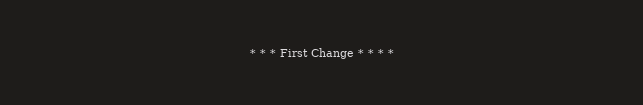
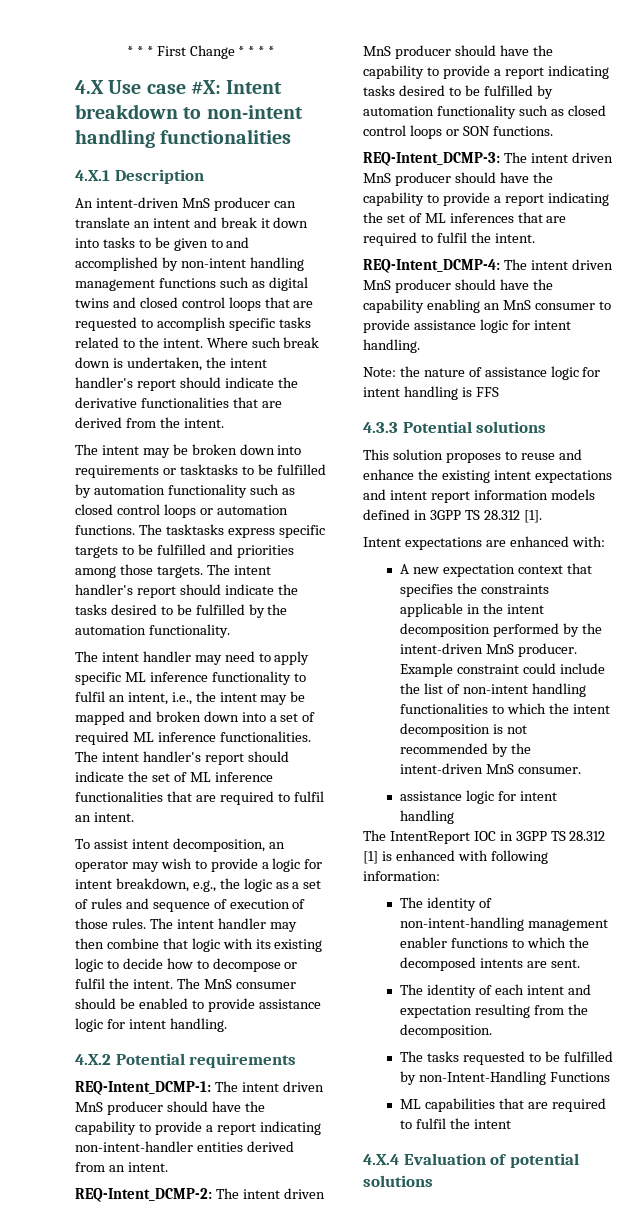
(394, 53) none -> [75,80,283,94] [75,104,303,119] [75,129,292,148] [75,169,204,184] [75,197,296,211] [75,217,309,228] [75,237,250,251] [75,257,304,271] [75,277,308,291] [75,297,314,311] [75,317,311,331] [75,337,320,348] [75,357,267,371] [75,377,298,391] [75,397,282,408] [75,417,224,428] [75,444,302,458] [75,464,326,478] [75,484,295,498] [75,504,288,518] [75,524,325,538] [75,544,294,558] [75,564,271,578] [75,584,298,598] [75,604,288,618] [75,624,230,638] [75,651,310,665] [75,671,306,685] [75,691,306,705] [75,711,316,725] [75,731,311,745] [75,751,289,765] [75,771,273,782] [75,791,324,805] [75,812,134,822] [75,838,285,852] [75,858,323,872] [75,878,322,892] [75,898,306,912] [75,918,297,932] [75,938,323,952] [75,958,298,972] [75,978,296,989] [75,998,321,1012] [75,1018,227,1032] [75,1053,297,1068] [75,1081,324,1095] [75,1101,265,1115] [75,1121,321,1135] [75,1141,294,1152] [75,1162,168,1172] [75,1188,325,1202] [363,45,553,59] [363,65,609,79] [363,85,553,99] [363,105,606,119] [363,125,553,139] [363,152,613,166] [363,172,553,186] [363,192,609,206] [363,212,567,223] [363,232,535,246] [363,259,613,273] [363,279,553,293] [363,299,611,313] [363,319,571,333] [363,339,420,353] [363,366,601,380] [363,386,499,400] [363,421,547,433] [363,449,582,463] [363,469,612,483] [363,489,595,503] [363,509,542,523] [363,536,605,550] [400,563,593,577] [400,583,550,597] [400,603,545,617] [400,623,603,637] [400,643,578,657] [400,663,606,677] [400,683,587,697] [400,703,611,714] [400,723,528,737] [400,743,532,757] [400,763,582,774] [400,790,558,804] [400,810,455,824] [363,830,606,844] [363,850,548,864] [363,871,440,881] [400,897,493,911] [400,917,609,931] [400,937,590,948] [400,957,581,971] [400,984,592,998] [400,1004,589,1018] [400,1024,493,1038] [400,1051,614,1065] [400,1071,611,1085] [400,1098,607,1112] [400,1118,512,1129] [363,1153,579,1168] [363,1175,433,1187] // 4.X Use case #X: Intent breakdown to non-intent handling functionalities // 4.X.1 Description // An intent-driven MnS producer can translate an intent and break it down into tasks to be given to and accomplished by non-intent handling management functions such as digital twins and closed control loops that are requested to accomplish specific tasks related to the intent. Where such break down is undertaken, the intent handler's report should indicate the derivative functionalities that are derived from the intent. // The intent may be broken down into requirements or tasktasks to be fulfilled by automation functionality such as closed control loops or automation functions. The tasktasks express specific targets to be fulfilled and priorities among those targets. The intent handler's report should indicate the tasks desired to be fulfilled by the automation functionality. // The intent handler may need to apply specific ML inference functionality to fulfil an intent, i.e., the intent may be mapped and broken down into a set of required ML inference functionalities. The intent handler's report should indicate the set of ML inference functionalities that are required to fulfil an intent. // To assist intent decomposition, an operator may wish to provide a logic for intent breakdown, e.g., the logic as a set of rules and sequence of execution of those rules. The intent handler may then combine that logic with its existing logic to decide how to decompose or fulfil the intent. The MnS consumer should be enabled to provide assistance logic for intent handling. // 4.X.2 Potential requirements // REQ-Intent_DCMP-1: The intent driven MnS producer should have the capability to provide a report indicating non-intent-handler entities derived from an intent. // REQ-Intent_DCMP-2: The intent driven MnS producer should have the capability to provide a report indicating tasks desired to be fulfilled by automation functionality such as closed control loops or SON functions. // REQ-Intent_DCMP-3: The intent driven MnS producer should have the capability to provide a report indicating the set of ML inferences that are required to fulfil the intent. // REQ-Intent_DCMP-4: The intent driven MnS producer should have the capability enabling an MnS consumer to provide assistance logic for intent handling. // Note: the nature of assistance logic for intent handling is FFS // 4.3.3 Potential solutions // This solution proposes to reuse and enhance the existing intent expectations and intent report information models defined in 3GPP TS 28.312 [1]. // Intent expectations are enhanced with: // A new expectation context that specifies the constraints applicable in the intent decomposition performed by the intent-driven MnS producer. Example constraint could include the list of non-intent handling functionalities to which the intent decomposition is not recommended by the intent-driven MnS consumer. // assistance logic for intent handling // The IntentReport IOC in 3GPP TS 28.312 [1] is enhanced with following information: // The identity of non-intent-handling management enabler functions to which the decomposed intents are sent. // The identity of each intent and expectation resulting from the decomposition. // The tasks requested to be fulfilled by non-Intent-Handling Functions // ML capabilities that are required to fulfil the intent // 4.X.4 Evaluation of potential solutions

